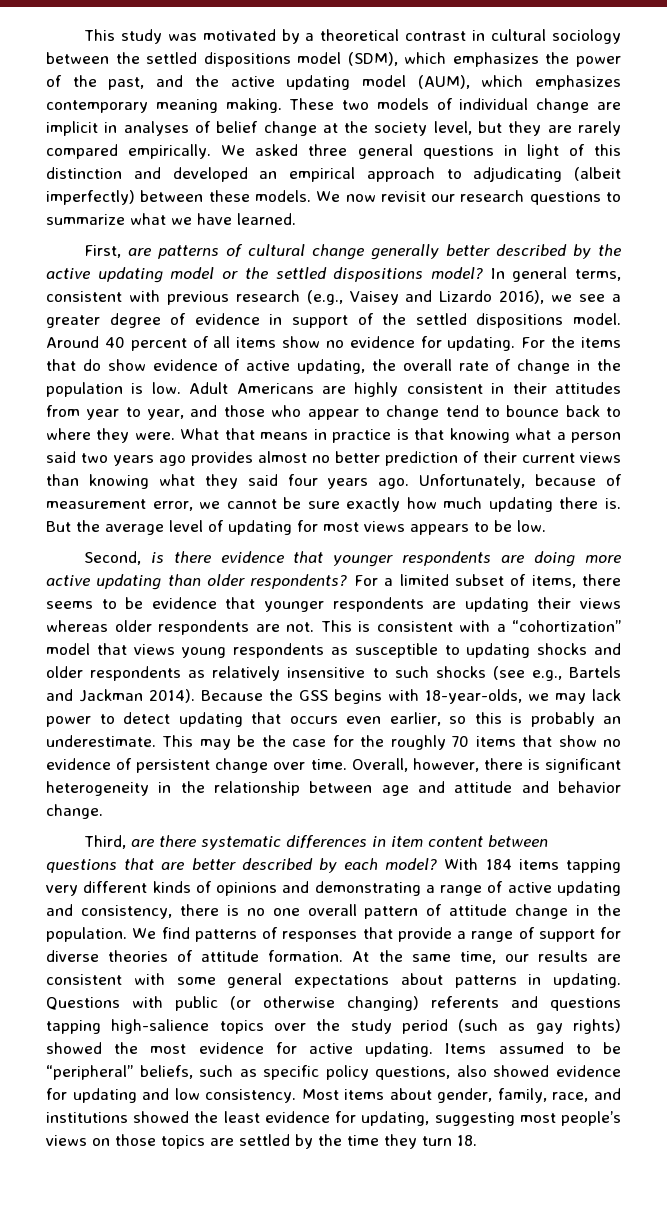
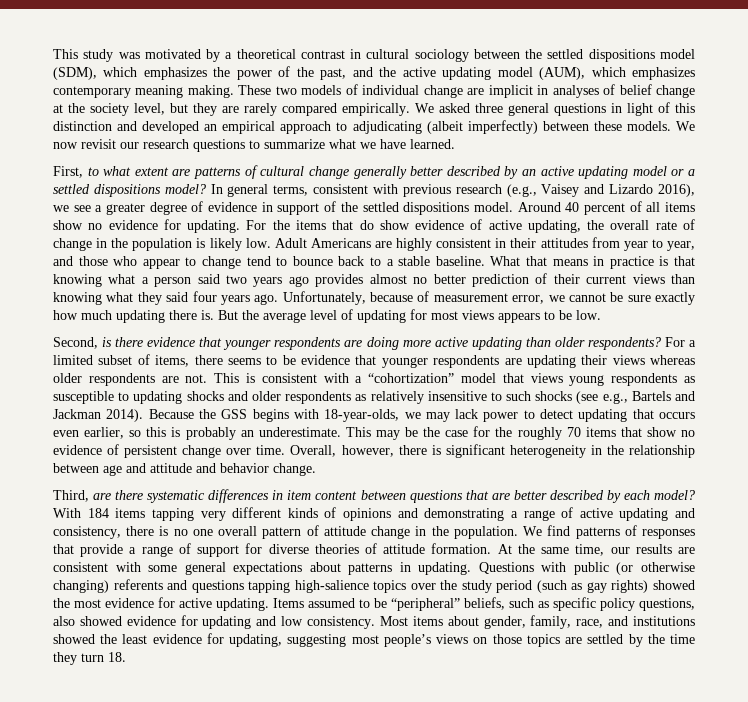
(121, 251) none -> [87,166,169,176] to what extent
[598,244,621,256] the -> [521,169,536,176] an
[244,267,268,279] the -> [687,169,695,176] a
(144, 388) none -> [209,238,242,251] likely
[46,428,175,443] where they were. -> [386,256,485,266] a stable baseline.

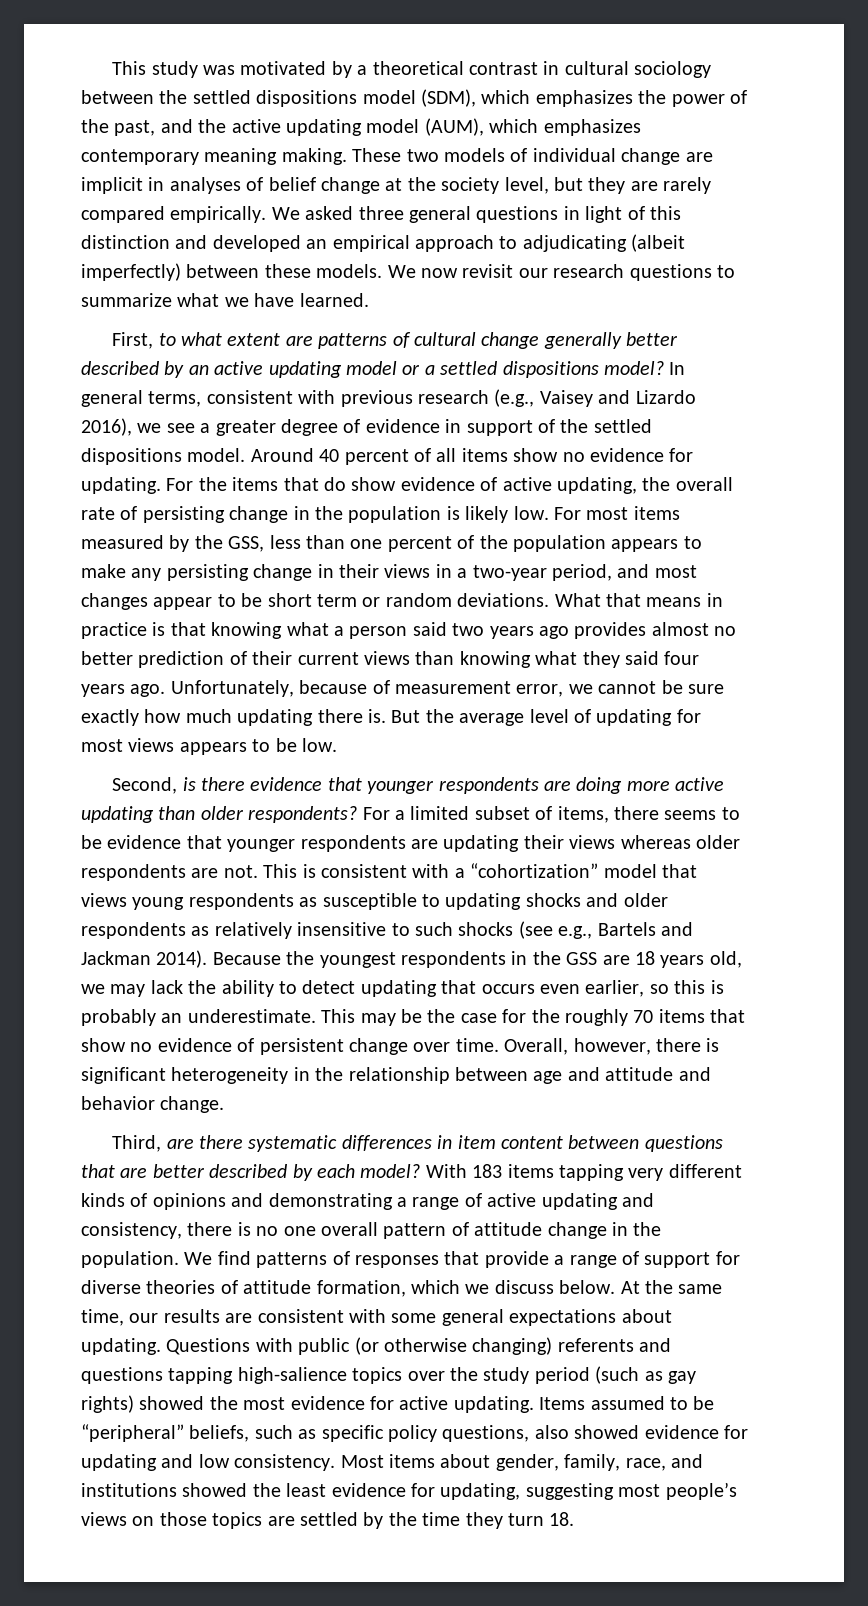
(696, 224) none -> [142,506,225,523] persisting
[274,237,695,251] [53,256,485,269] Adult Americans are highly consistent in their attitudes from year to year, and those who appear to change tend to bounce back to a stable baseline. -> [553,506,680,520] [81,535,702,552] [81,564,697,581] [81,593,550,610] For most items measured by the GSS, less than one percent of the population appears to make any persisting change in their views in a two-year period, and most changes appear to be short term or random deviations.
[221,409,400,422] GSS begins with 18-year-olds, -> [319,951,742,968] youngest respondents in the GSS are 18 years old,
[483,412,519,422] power -> [188,980,274,997] the ability
[87,508,109,518] 184 -> [472,1164,503,1178] 183
[431,543,492,554] formation. -> [316,1280,616,1297] formation, which we discuss below.
[348,562,411,575] patterns in -> (672, 1316) none

